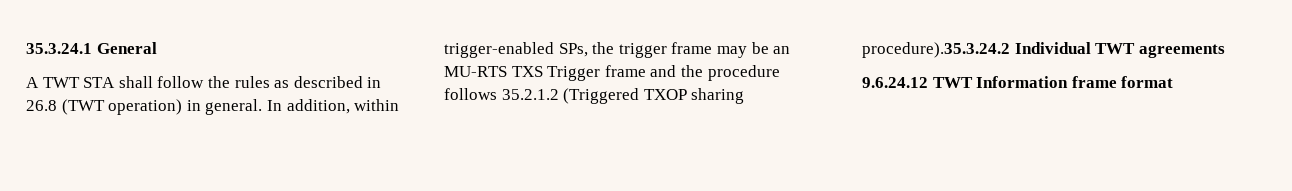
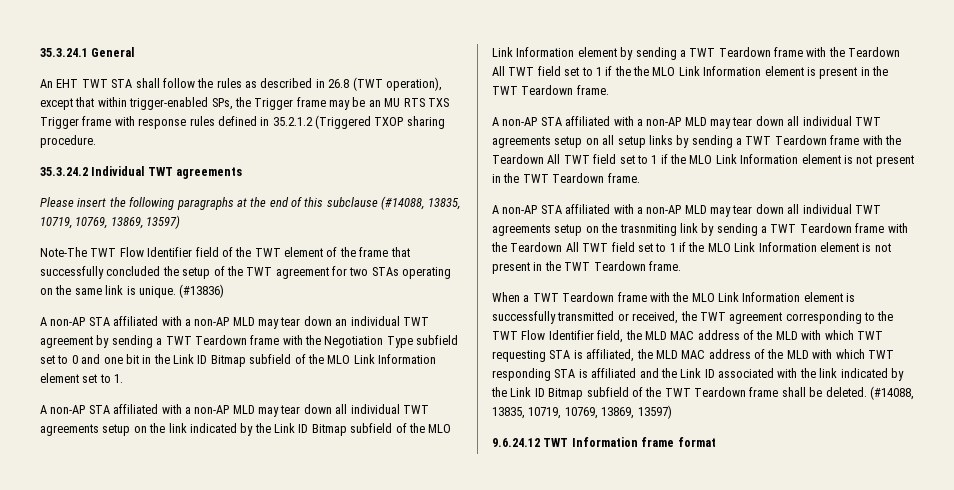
[26,77,39,88] A -> [40,79,79,88] An EHT
[108,99,350,115] operation) in general. In addition, -> [385,77,442,91] [40,97,95,110] operation), except that
[618,43,667,58] trigger -> [254,98,294,110] Trigger
[444,66,507,77] MU-RTS -> [384,98,425,107] MU RTS
[650,65,780,81] [444,88,497,100] and the procedure follows -> [114,116,270,129] with response rules defined in
[862,42,1010,58] procedure).35.3.24.2 -> [40,135,96,148] [40,167,88,176] procedure. // 35.3.24.2
(1225, 51) none -> [40,196,460,210] [40,215,181,229] [40,247,410,257] [40,266,452,279] [40,284,225,298] [40,316,429,329] [40,335,459,348] [40,354,436,367] [40,373,124,383] [40,404,429,417] [40,423,452,436] [492,47,901,60] [492,66,888,79] [492,85,609,95] [492,116,881,129] [492,135,901,148] [492,154,914,167] [492,173,640,183] [492,204,881,217] [492,223,908,236] [491,242,891,252] [492,261,681,274] [492,292,856,302] [492,311,894,324] [492,330,883,343] [492,349,894,362] [492,368,904,381] [491,386,914,400] [492,405,672,419] // Please insert the following paragraphs at the end of this subclause (#14088, 13835, 10719, 10769, 13869, 13597) // Note-The TWT Flow Identifier field of the TWT element of the frame that successfully concluded the setup of the TWT agreement for two STAs operating on the same link is unique. (#13836) // A non-AP STA affiliated with a non-AP MLD may tear down an individual TWT agreement by sending a TWT Teardown frame with the Negotiation Type subfield set to 0 and one bit in the Link ID Bitmap subfield of the MLO Link Information element set to 1. // A non-AP STA affiliated with a non-AP MLD may tear down all individual TWT agreements setup on the link indicated by the Link ID Bitmap subfield of the MLO Link Information element by sending a TWT Teardown frame with the Teardown All TWT field set to 1 if the the MLO Link Information element is present in the TWT Teardown frame. // A non-AP STA affiliated with a non-AP MLD may tear down all individual TWT agreements setup on all setup links by sending a TWT Teardown frame with the Teardown All TWT field set to 1 if the MLO Link Information element is not present in the TWT Teardown frame. // A non-AP STA affiliated with a non-AP MLD may tear down all individual TWT agreements setup on the trasnmiting link by sending a TWT Teardown frame with the Teardown All TWT field set to 1 if the MLO Link Information element is not present in the TWT Teardown frame. // When a TWT Teardown frame with the MLO Link Information element is successfully transmitted or received, the TWT agreement corresponding to the TWT Flow Identifier field, the MLD MAC address of the MLD with which TWT requesting STA is affiliated, the MLD MAC address of the MLD with which TWT responding STA is affiliated and the Link ID associated with the link indicated by the Link ID Bitmap subfield of the TWT Teardown frame shall be deleted. (#14088, 13835, 10719, 10769, 13869, 13597)

